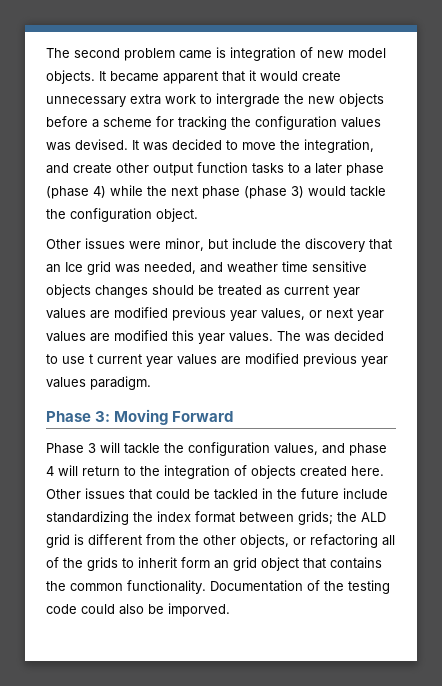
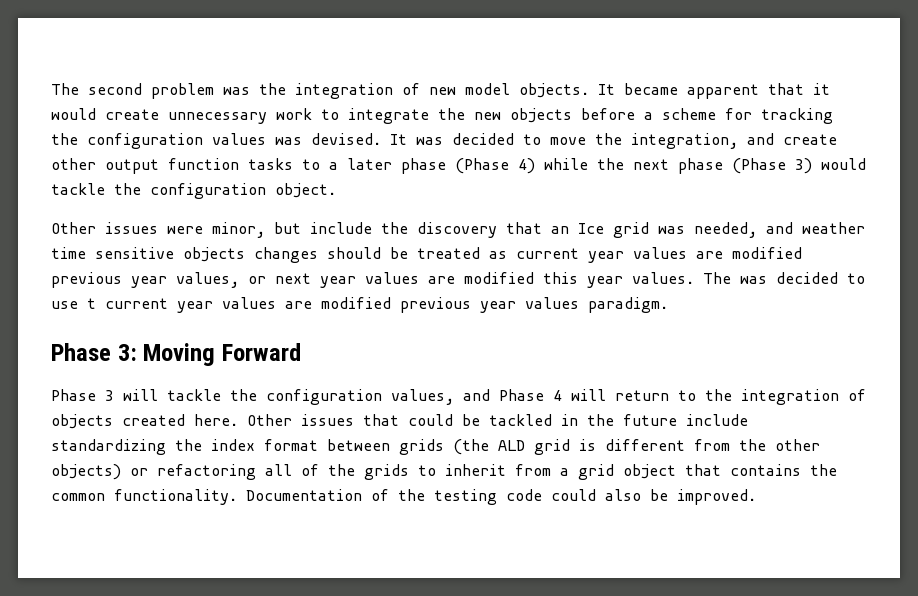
[179,47,226,59] came is -> [223,83,286,95] was the
[130,94,161,105] extra -> (267, 118) none
[216,93,280,107] intergrade -> [348,108,429,124] integrate
[46,186,89,199] (phase -> [455,158,509,174] (Phase
[244,186,287,199] (phase -> [732,158,786,174] (Phase
[349,443,387,456] phase -> [499,389,544,401] Phase
[298,511,357,525] grids; the -> [399,439,489,455] grids (the
[240,534,289,548] objects, -> [51,464,121,480] objects)
[181,557,229,569] form an -> [515,464,569,476] from a
[168,603,230,617] imporved. -> [677,489,756,505] improved.

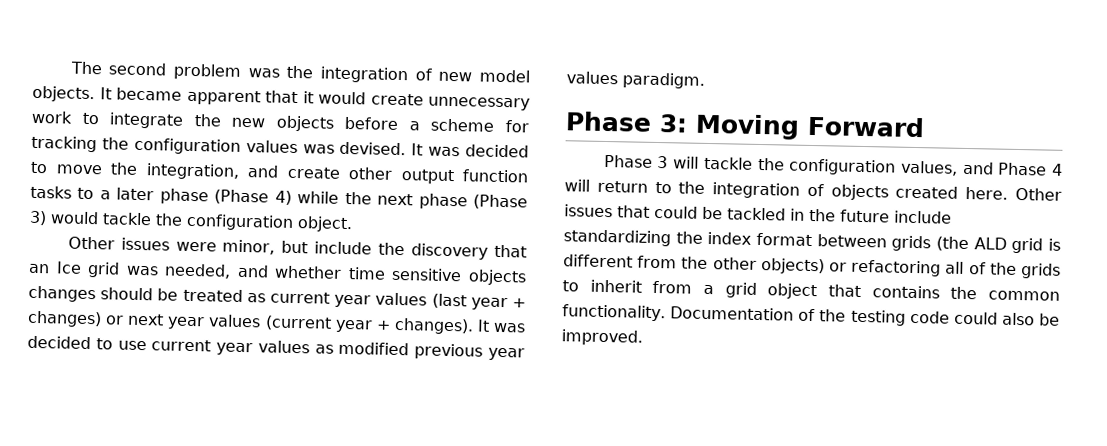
[802,222,865,234] weather -> [274,265,343,279] whether
[696,247,802,259] [51,272,731,288] are modified previous year values, or next year values are modified this year values. The -> [431,293,526,311] [27,310,490,335] (last year + changes) or next year values (current year + changes). It
[87,297,312,313] t current year values are -> [151,339,334,356] current year values as

